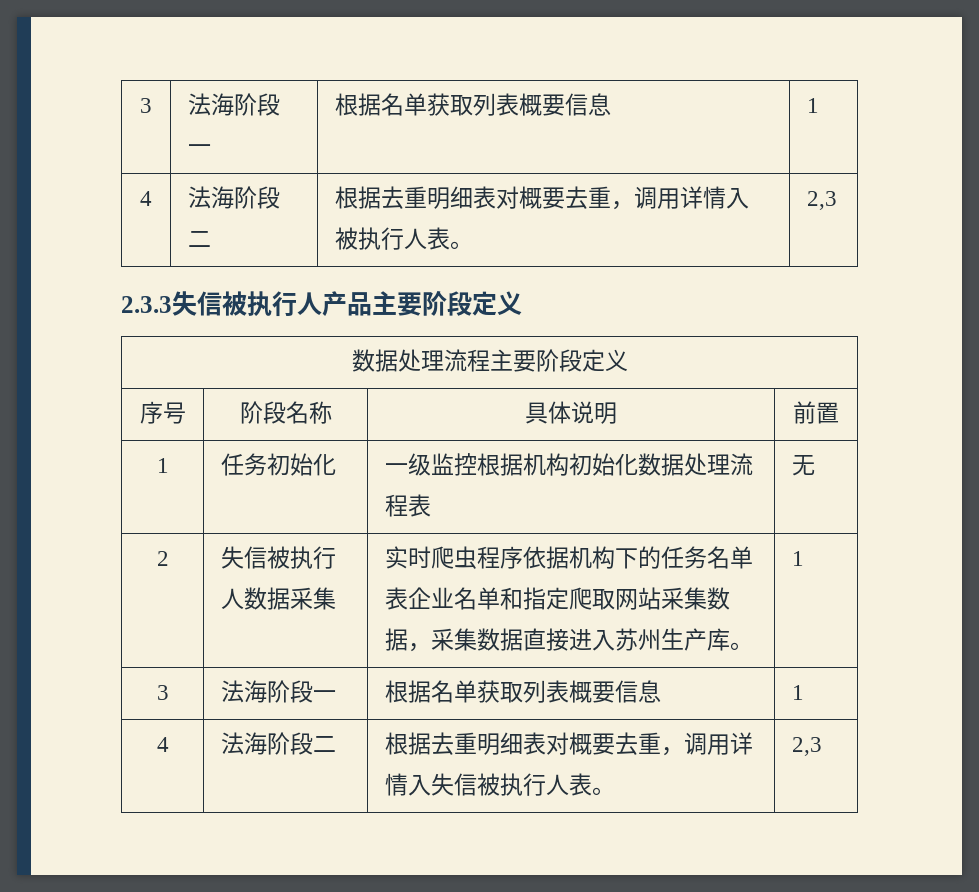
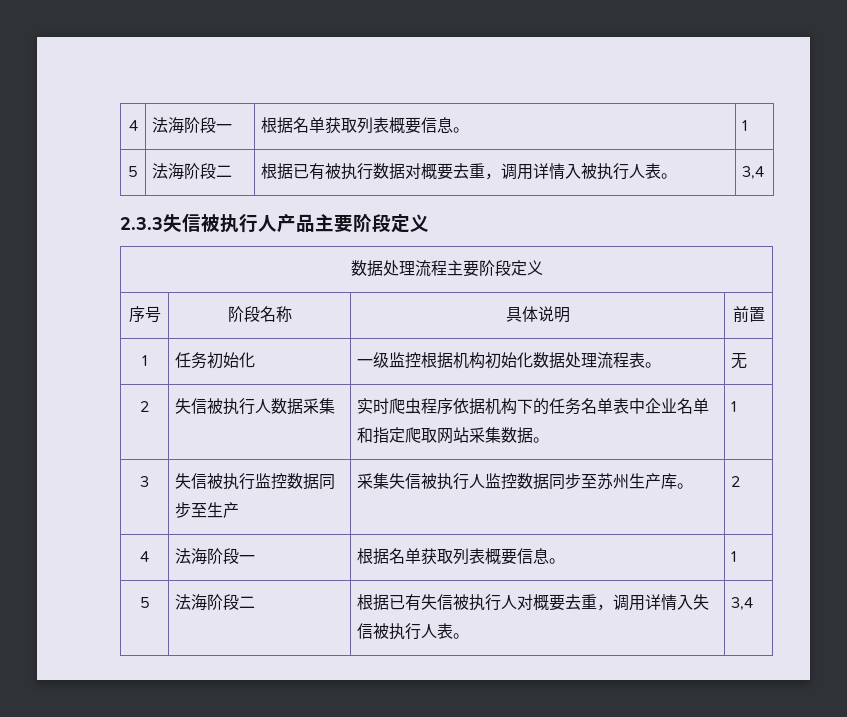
[140,98,152,113] [188,93,281,116] [188,144,212,154] [335,93,612,116] [807,98,820,113] [140,191,152,206] [188,186,281,209] [188,231,212,247] [335,186,497,209] 3 | 法海阶段一 | 根据名单获取列表概要信息 | 1 // 4 | 法海阶段二 | 根据去重明细表 -> [128,120,138,131] [152,117,233,133] [261,117,470,134] [742,120,748,131] [128,166,138,177] [152,163,233,179] [261,163,406,180] 4 | 法海阶段一 | 根据名单获取列表概要信息。 | 1 // 5 | 法海阶段二 | 根据已有被执行数据
[807,191,838,210] 2,3 -> [742,166,765,180] 3,4
(432, 505) none -> [645,362,662,368] 。
(409, 598) none -> [629,398,646,414] 中
[408,628,616,652] ，采集数据直接进入 -> [533,437,550,443] [731,401,737,412] [140,476,149,487] [175,473,336,490] [175,502,240,518] [357,473,598,490] 。 | 1 // 3 | 失信被执行监控数据同步至生产 | 采集失信被执行人监控数据同步至
[792,551,805,566] [156,685,169,700] [221,680,337,703] [385,680,662,703] [792,685,805,700] [156,737,169,752] [221,732,337,755] [385,732,547,755] 1 // 3 | 法海阶段一 | 根据名单获取列表概要信息 | 1 // 4 | 法海阶段二 | 根据去重明细表 -> [731,476,741,487] [140,551,149,562] [175,548,256,564] [357,548,566,565] [731,551,737,562] [139,597,150,608] [175,594,256,610] [357,594,518,611] 2 // 4 | 法海阶段一 | 根据名单获取列表概要信息。 | 1 // 5 | 法海阶段二 | 根据已有失信被执行人
[792,737,823,756] 2,3 -> [731,597,754,611] 3,4

